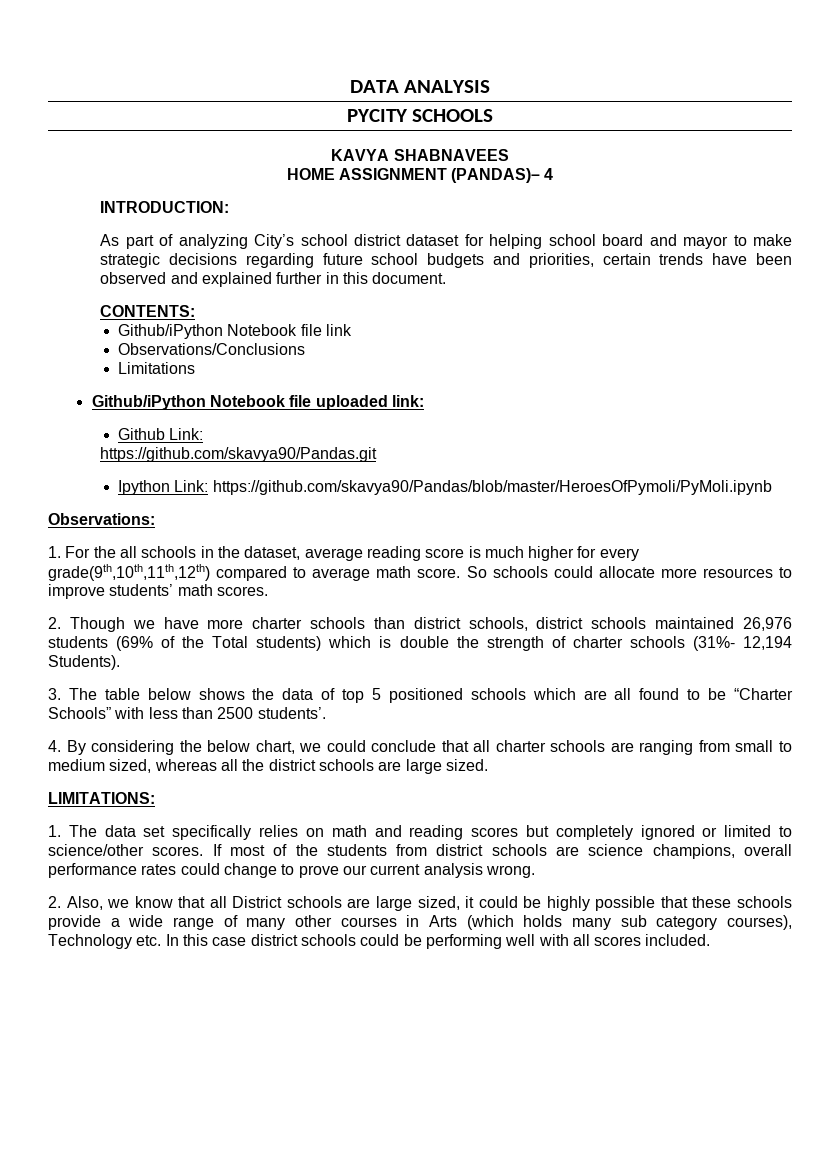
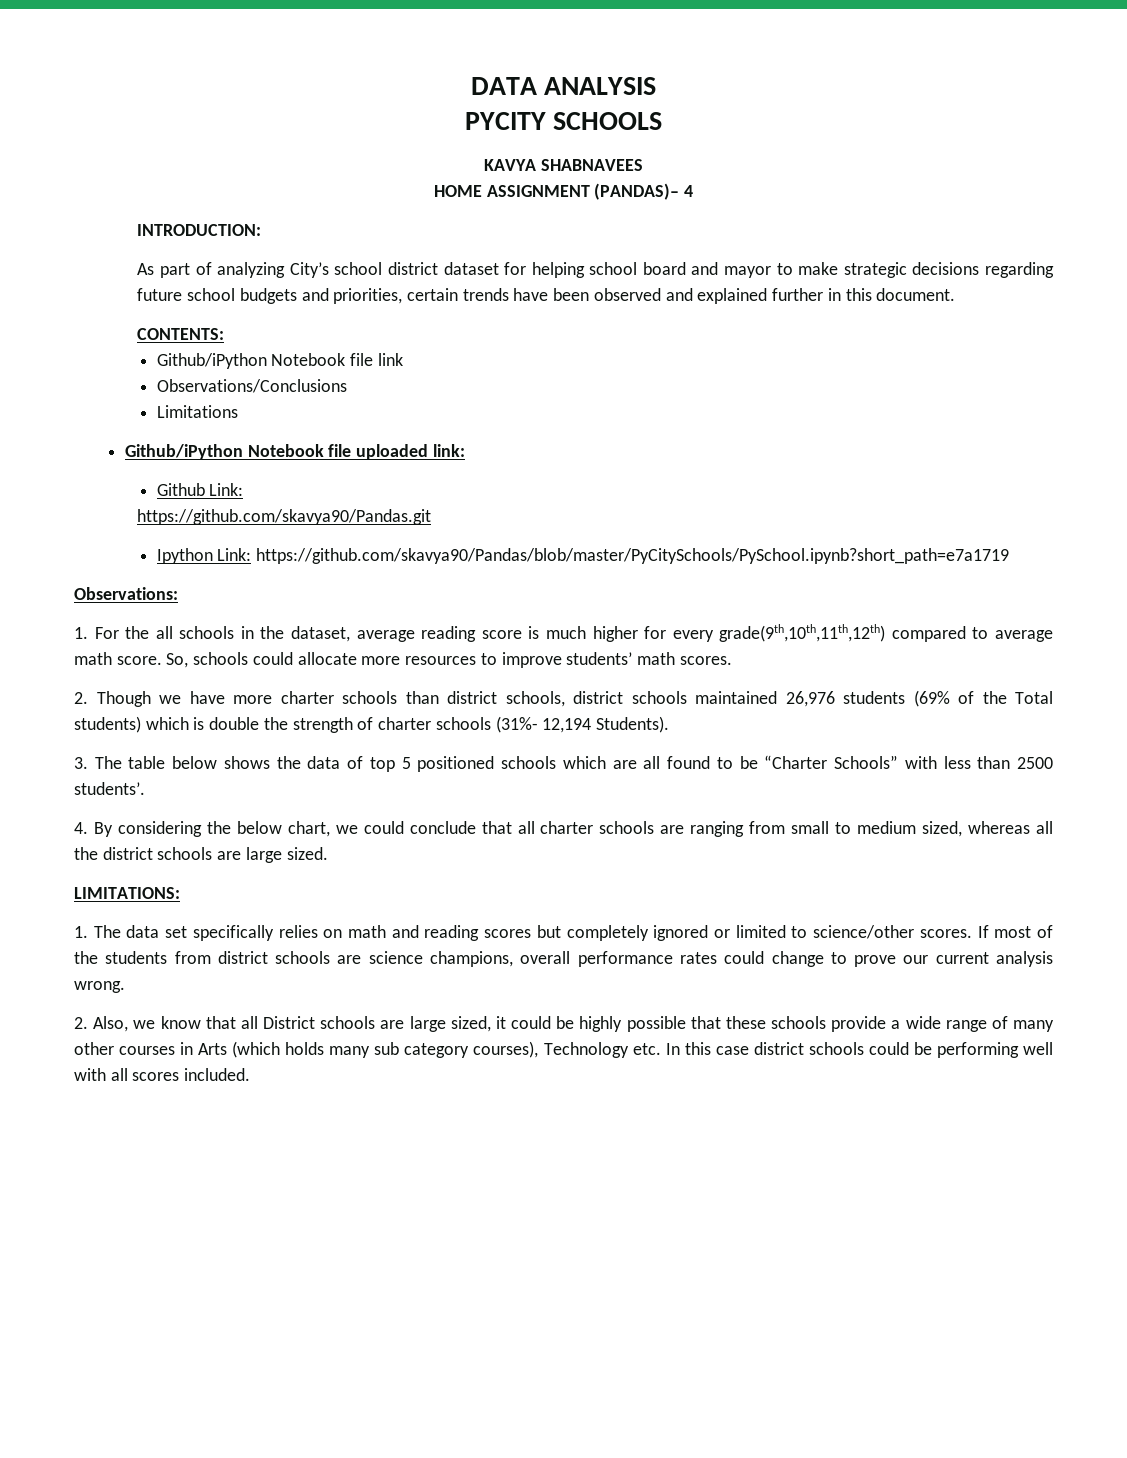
[212,480,772,495] https://github.com/skavya90/Pandas/blob/master/HeroesOfPymoli/PyMoli.ipynb -> [256,548,1010,564] https://github.com/skavya90/Pandas/blob/master/PyCitySchools/PySchool.ipynb?short_path=e7a1719
[466,566,487,578] So -> [166,653,189,668] So,

